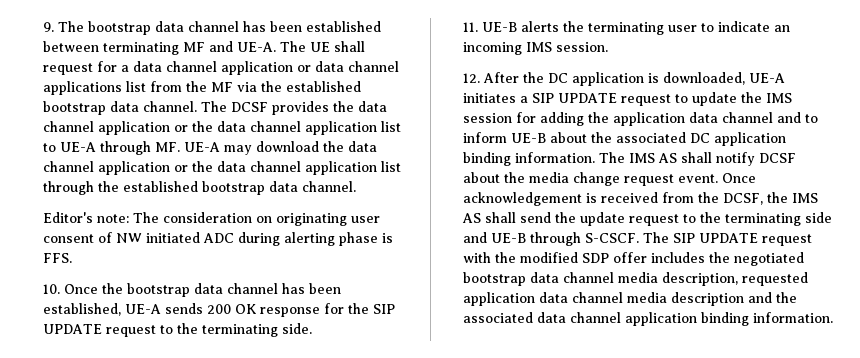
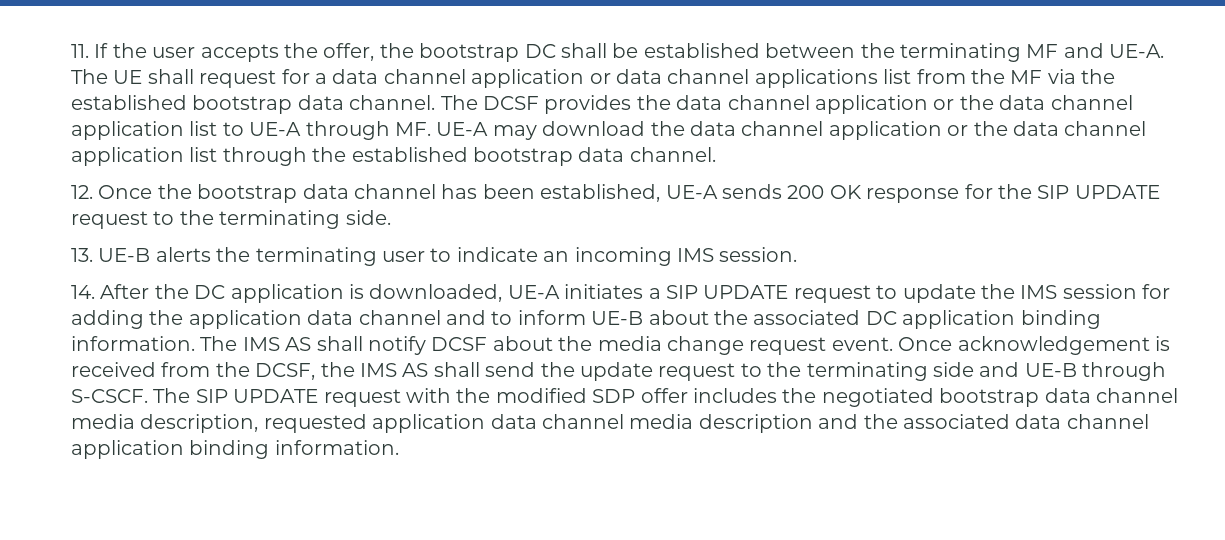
[43,21,303,35] 9. The bootstrap data channel has been -> [70,43,639,62] 11. If the user accepts the offer, the bootstrap DC shall be
(100, 46) none -> [860,43,895,58] the
[43,212,381,226] [43,232,394,246] [43,253,73,263] [43,284,61,294] Editor's note: The consideration on originating user consent of NW initiated ADC during alerting phase is FFS. // 10. -> [70,185,93,199] 12.
[463,22,479,32] 11. -> [70,248,93,262] 13.
[463,73,481,83] 12. -> [70,285,95,299] 14.

